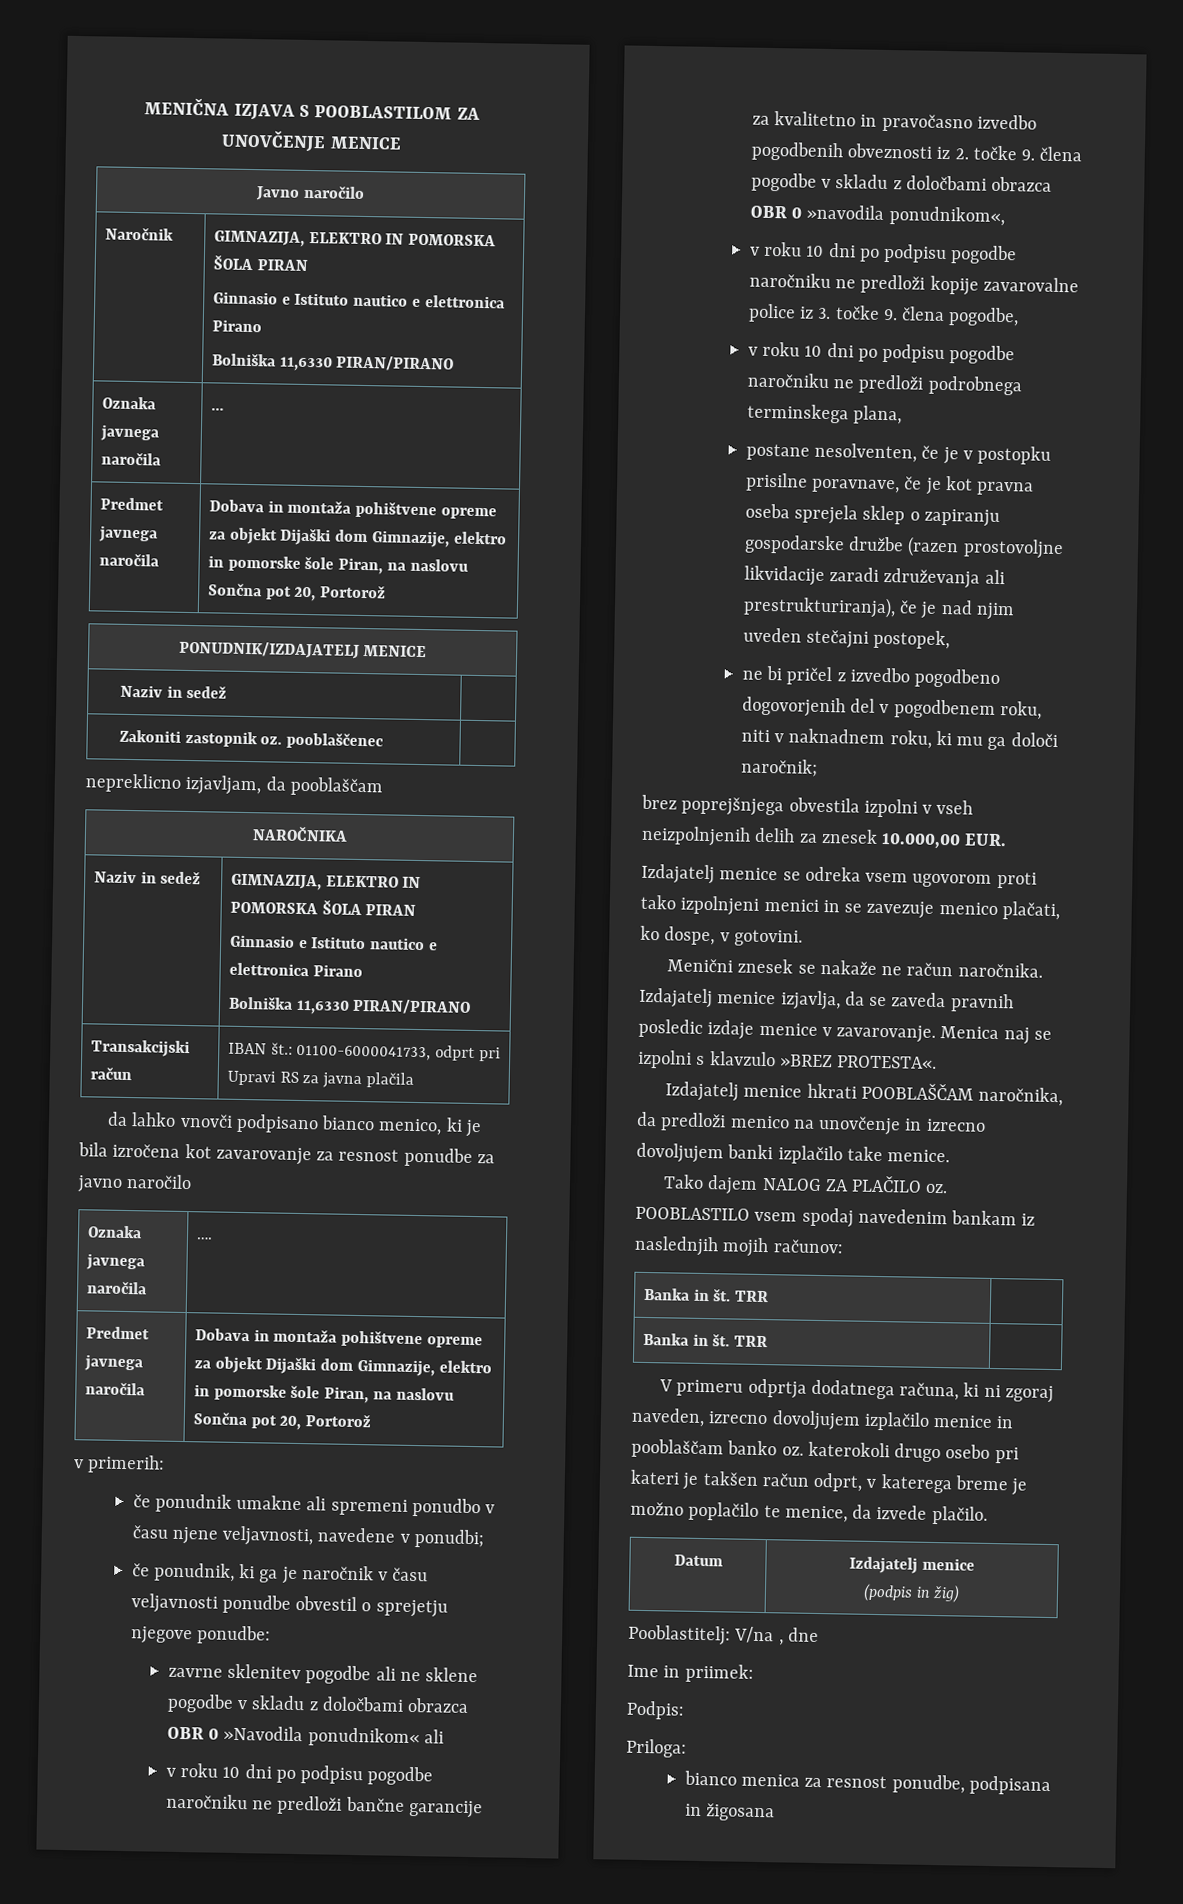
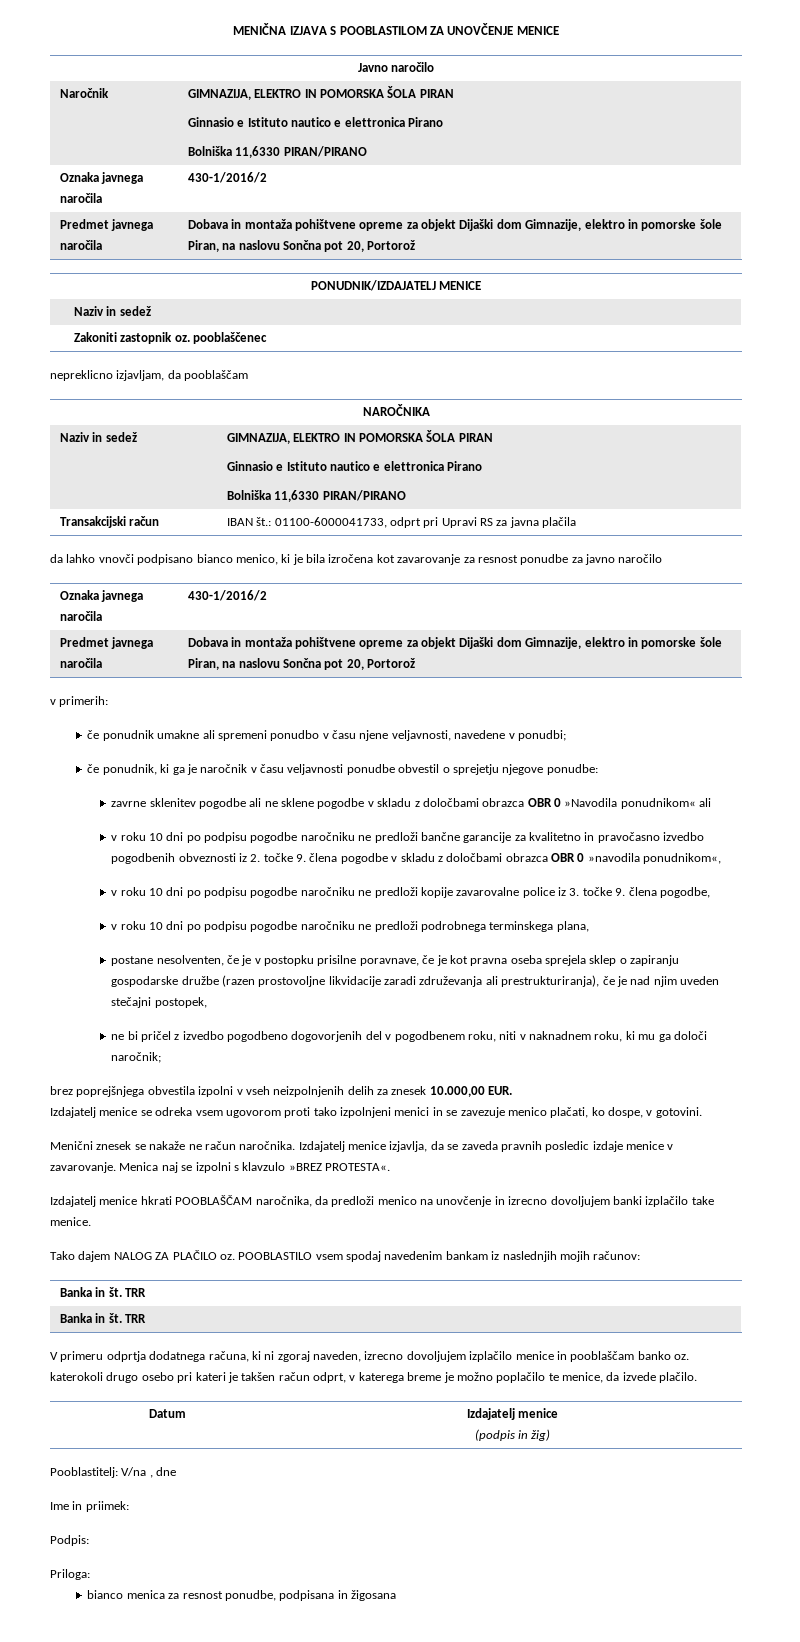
[211,407,225,411] … -> [187,172,267,183] 430-1/2016/2
[196,1237,214,1240] …. -> [187,590,267,601] 430-1/2016/2

